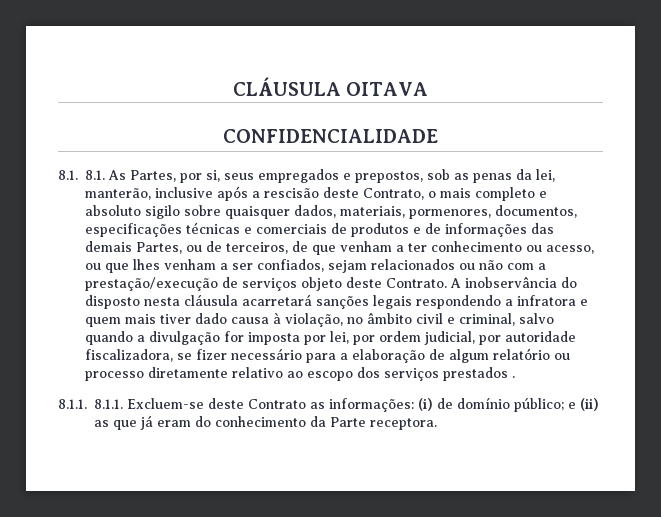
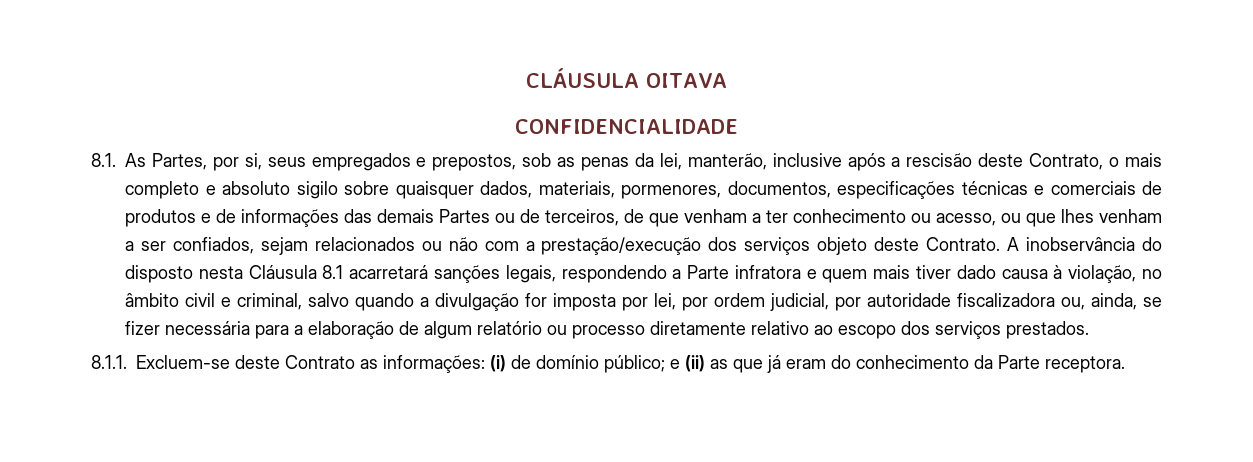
[85,170,105,180] 8.1. -> (116, 160) none
[136,242,182,254] Partes, -> [439,209,490,223] Partes
[222,277,238,288] de -> [708,237,738,251] dos
[184,294,238,306] cláusula -> [248,265,344,279] Cláusula 8.1
[373,295,412,309] legais -> [505,265,556,283] legais,
(513, 302) none -> [687,265,730,279] Parte
[85,349,173,362] fiscalizadora, -> [957,293,1137,310] fiscalizadora ou, ainda,
[231,348,302,360] necessário -> [165,321,250,335] necessária
[443,367,515,381] [58,399,123,409] prestados . // 8.1.1. 8.1.1. -> [1006,321,1089,339] [91,355,127,369] prestados. // 8.1.1.

